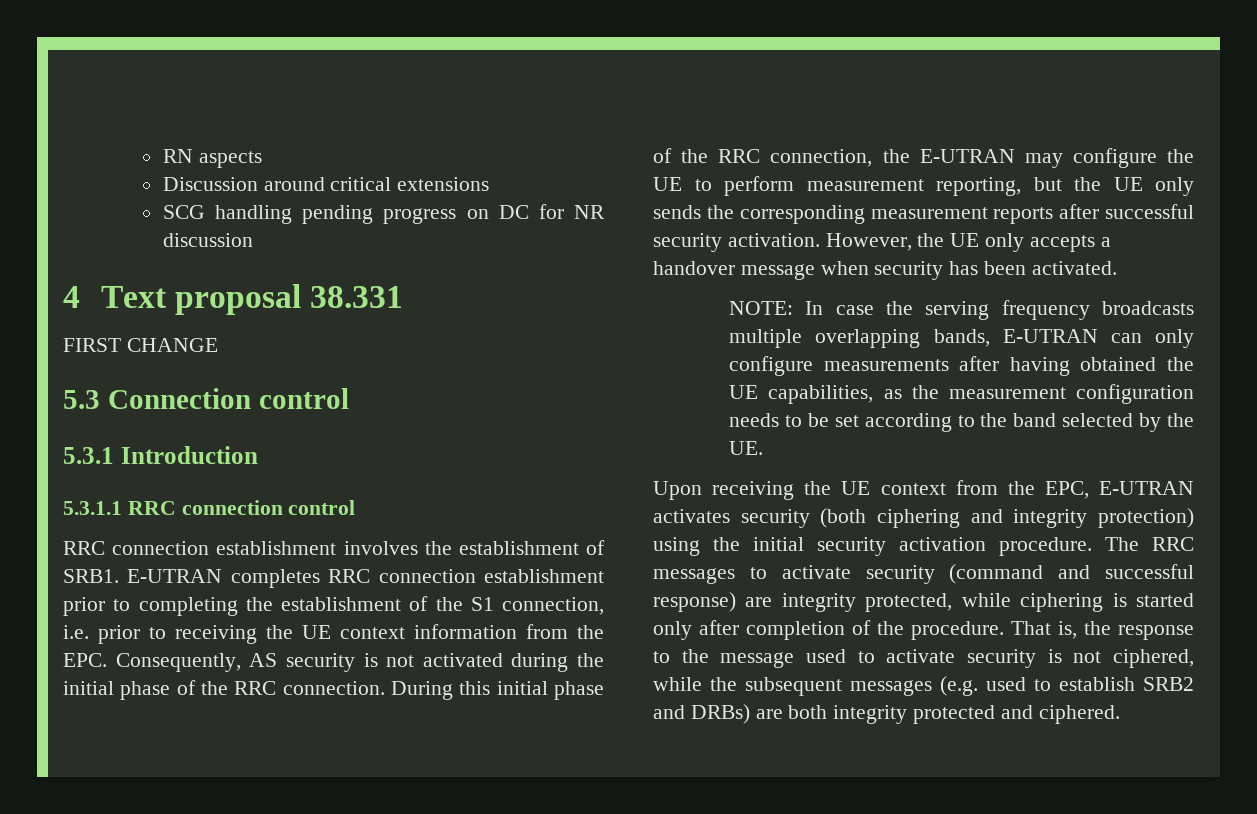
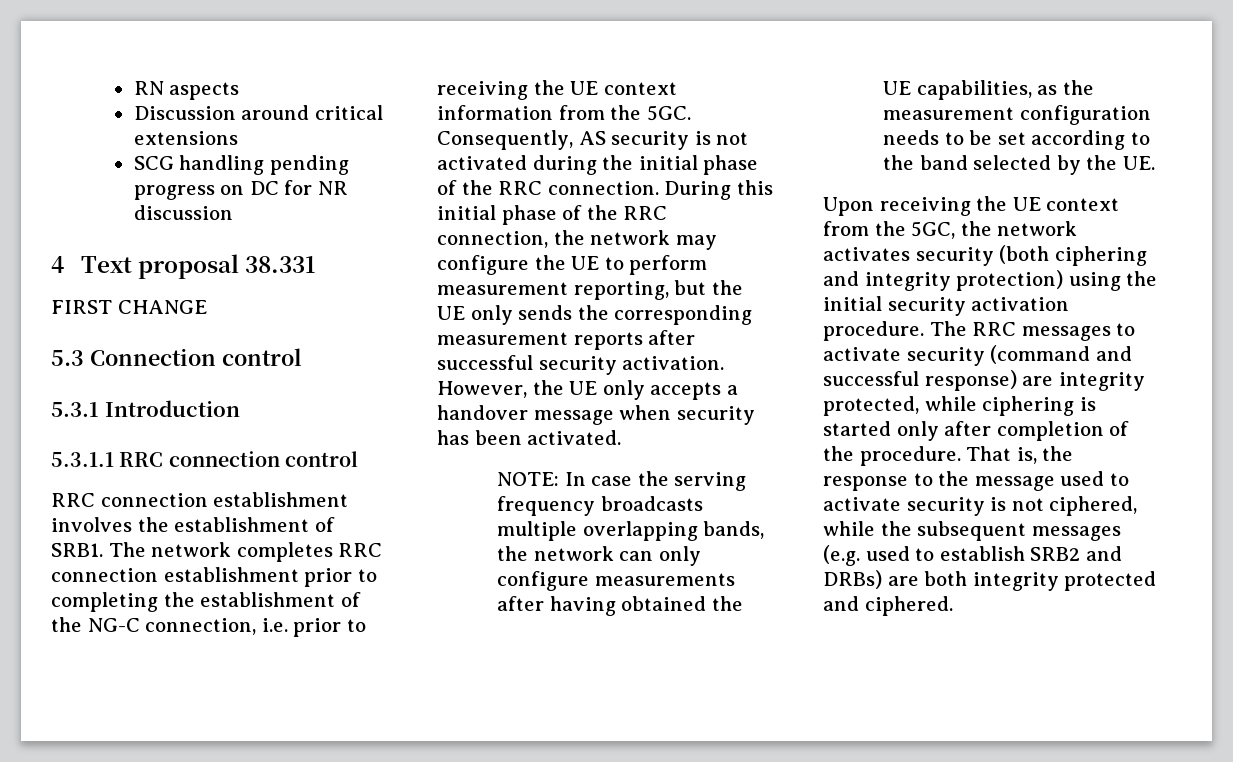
[127,569,223,583] E-UTRAN -> [108,542,232,557] The network
[470,597,494,611] S1 -> [87,618,140,632] NG-C
[63,653,107,667] EPC. -> [646,105,691,121] 5GC.
[919,149,1015,163] E-UTRAN -> [590,230,671,245] network
[1002,329,1098,343] E-UTRAN -> [497,546,614,561] the network
[1044,481,1194,499] EPC, E-UTRAN -> [911,221,1078,239] 5GC, the network

